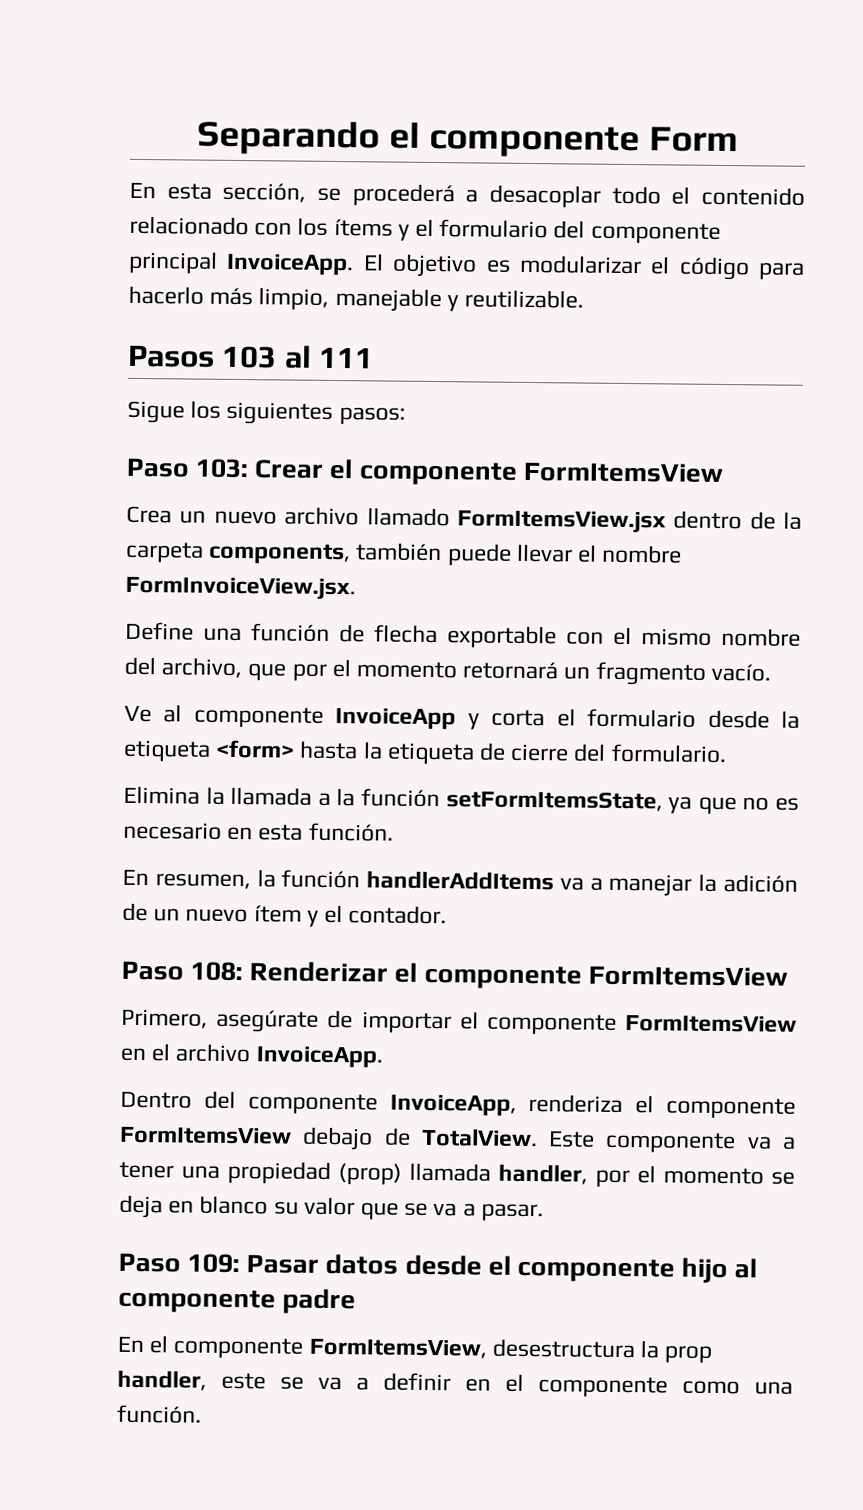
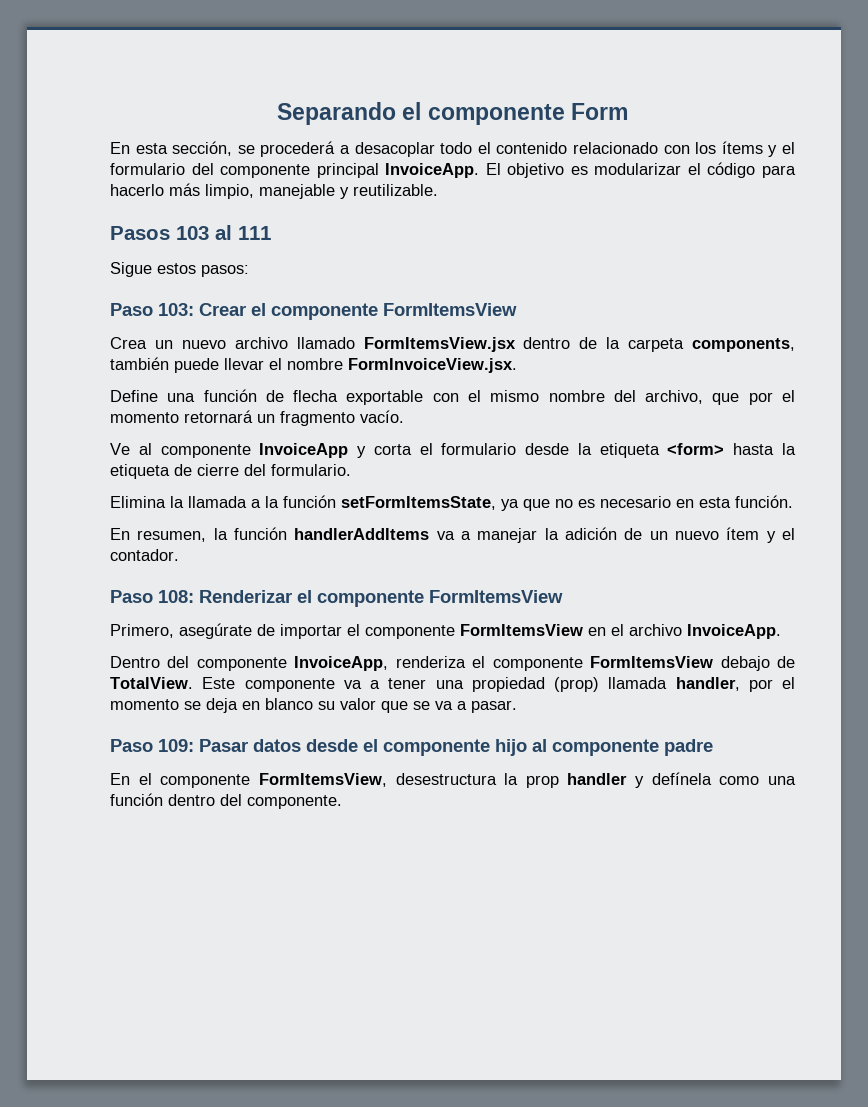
[190,400,334,425] los siguientes -> [157,263,196,274] estos
[117,1369,793,1398] [117,1404,202,1424] handler, este se va a definir en el componente como una función. -> [567,772,796,788] [110,793,342,809] handler y defínela como una función dentro del componente.

